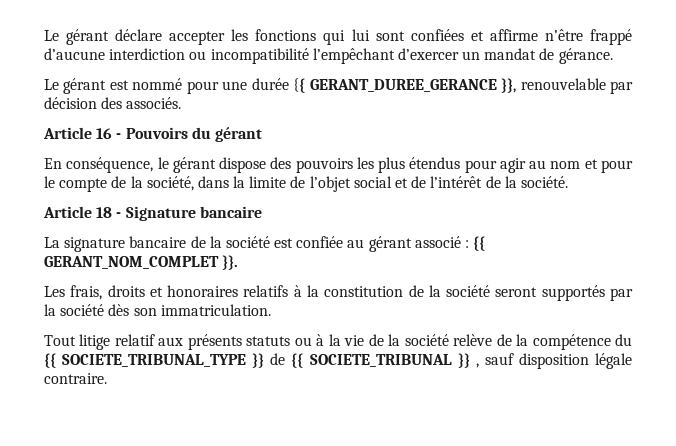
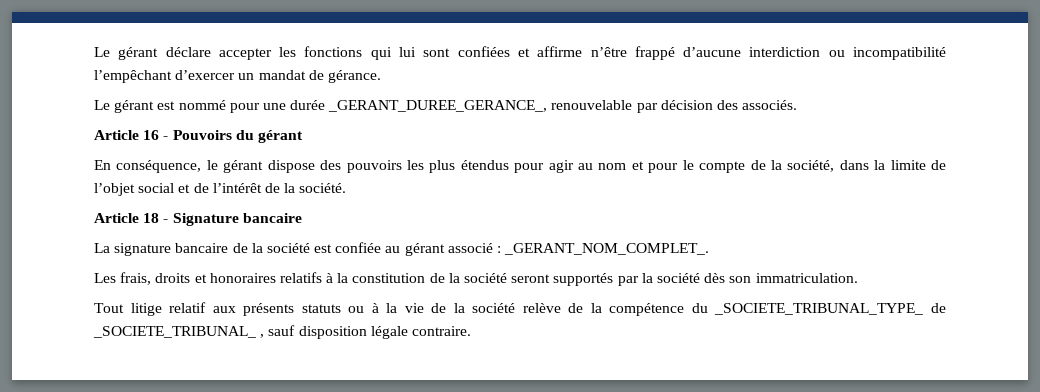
[293,78,517,93] {{ GERANT_DUREE_GERANCE }}, -> [328,100,548,112] _GERANT_DUREE_GERANCE_,
[473,236,486,251] [44,255,239,270] {{ GERANT_NOM_COMPLET }}. -> [504,243,710,255] _GERANT_NOM_COMPLET_.
[44,353,470,368] {{ SOCIETE_TRIBUNAL_TYPE }} de {{ SOCIETE_TRIBUNAL }} -> [714,303,946,315] [93,326,256,338] _SOCIETE_TRIBUNAL_TYPE_ de _SOCIETE_TRIBUNAL_

